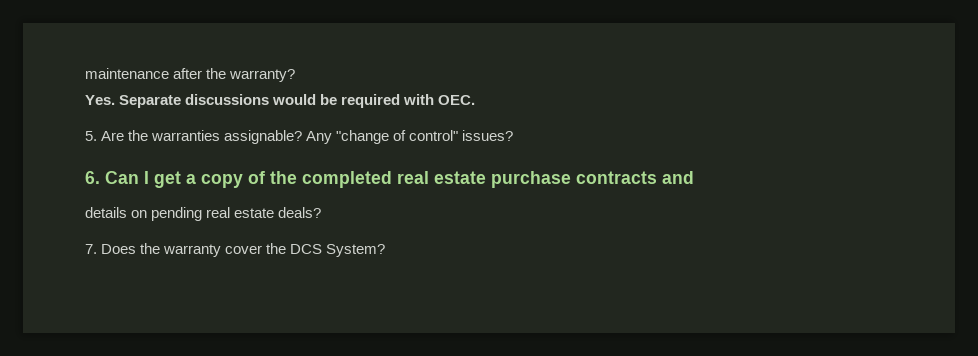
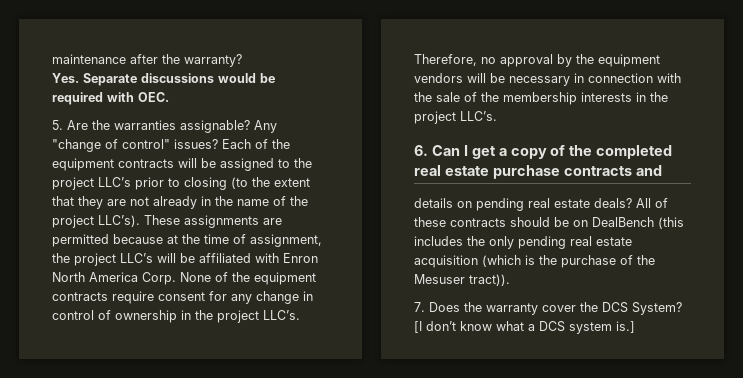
(514, 135) none -> [222,139,290,149] [52,158,312,171] [52,177,310,190] [52,196,308,209] [52,215,282,228] [52,234,322,247] [52,253,318,266] [52,272,316,285] [52,291,313,304] [52,310,300,323] [414,54,660,67] [414,73,681,86] [414,92,668,105] [414,111,497,124] Each of the equipment contracts will be assigned to the project LLC’s prior to closing (to the extent that they are not already in the name of the project LLC’s). These assignments are permitted because at the time of assignment, the project LLC’s will be affiliated with Enron North America Corp. None of the equipment contracts require consent for any change in control of ownership in the project LLC’s. Therefore, no approval by the equipment vendors will be necessary in connection with the sale of the membership interests in the project LLC’s.
(322, 212) none -> [636,198,668,208] [414,217,684,229] [414,236,632,249] [414,255,655,268] [414,274,510,286] All of these contracts should be on DealBench (this includes the only pending real estate acquisition (which is the purchase of the Mesuser tract)).
(386, 250) none -> [414,321,635,334] [I don’t know what a DCS system is.]

